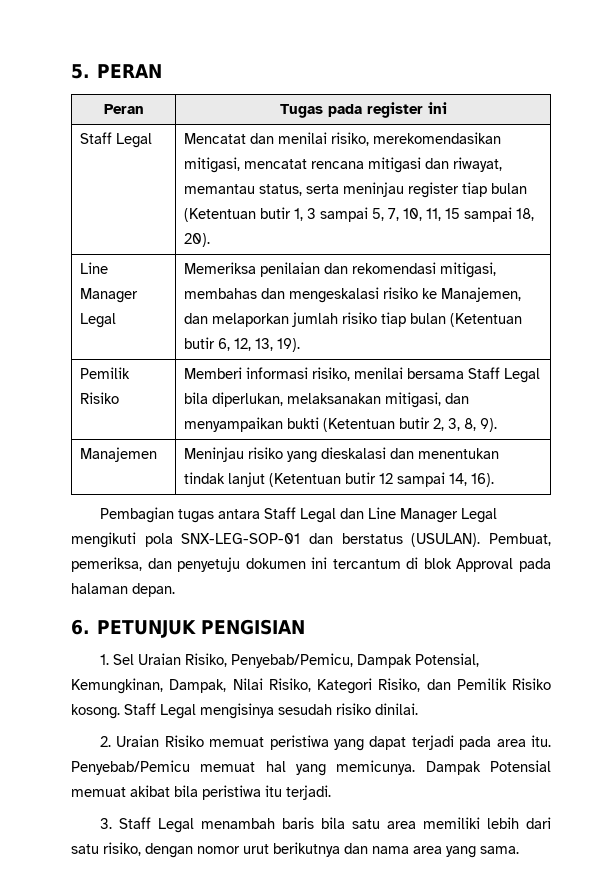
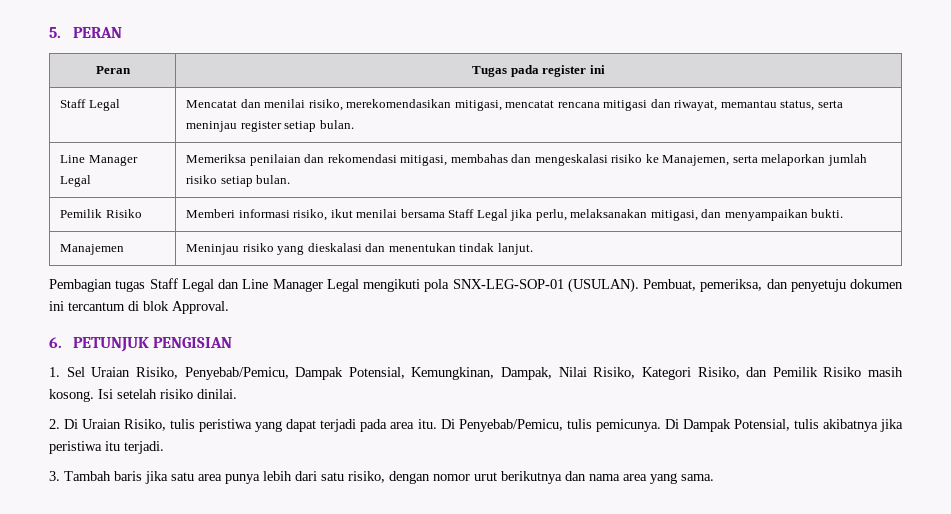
[462,182,528,197] [184,207,535,222] [184,233,211,247] tiap bulan (Ketentuan butir 1, 3 sampai 5, 7, 10, 11, 15 sampai 18, 20). -> [284,120,354,132] setiap bulan.
[184,313,209,324] dan -> [732,155,758,163] serta
[381,312,523,327] [184,337,301,352] tiap bulan (Ketentuan butir 6, 12, 13, 19). -> [220,175,291,187] setiap bulan.
(351, 374) none -> [330,209,353,218] ikut
[184,392,284,407] bila diperlukan, -> [510,209,567,221] jika perlu,
[287,417,498,432] bukti (Ketentuan butir 2, 3, 8, 9). -> [811,209,844,218] bukti.
[228,472,495,487] lanjut (Ketentuan butir 12 sampai 14, 16). -> [497,243,533,255] lanjut.
[217,509,260,519] antara -> (146, 286) none
[309,533,403,544] dan berstatus -> (564, 284) none
[456,558,551,572] [71,583,175,597] Approval pada halaman depan. -> [172,301,229,314] Approval.
[71,703,332,719] kosong. Staff Legal mengisinya sesudah -> [868,367,903,377] [49,389,157,402] masih kosong. Isi setelah
[116,735,265,747] Uraian Risiko memuat -> [64,419,196,431] Di Uraian Risiko, tulis
[71,760,551,776] [71,785,198,797] Penyebab/Pemicu memuat hal yang memicunya. Dampak Potensial memuat akibat bila -> [440,419,903,432] Di Penyebab/Pemicu, tulis pemicunya. Di Dampak Potensial, tulis akibatnya jika
[118,817,345,833] Staff Legal menambah baris bila -> [64,471,168,484] Tambah baris jika
[422,817,480,829] memiliki -> [225,474,260,484] punya

